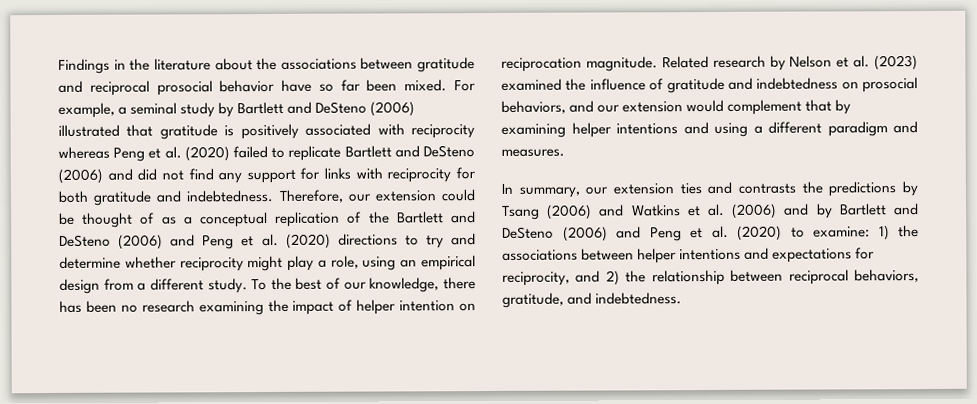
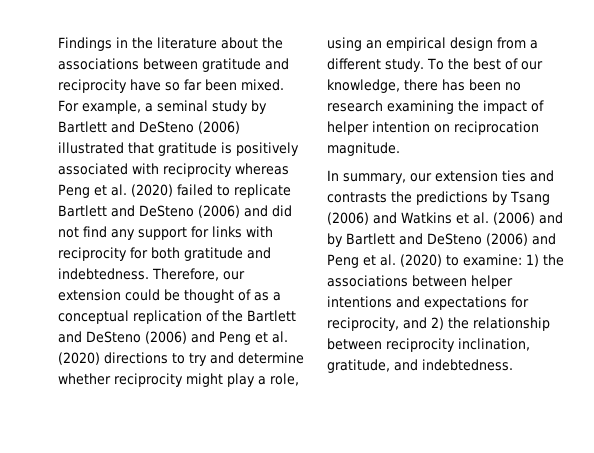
[89,79,276,96] reciprocal prosocial behavior -> [58,79,127,93] reciprocity
[661,55,918,71] [501,77,918,94] [501,99,852,115] [501,121,918,138] [501,148,565,157] Related research by Nelson et al. (2023) examined the influence of gratitude and indebtedness on prosocial behaviors, and our extension would complement that by examining helper intentions and using a different paradigm and measures. -> (400, 149) none
[788,269,919,285] reciprocal behaviors, -> [386,338,530,352] reciprocity inclination,

